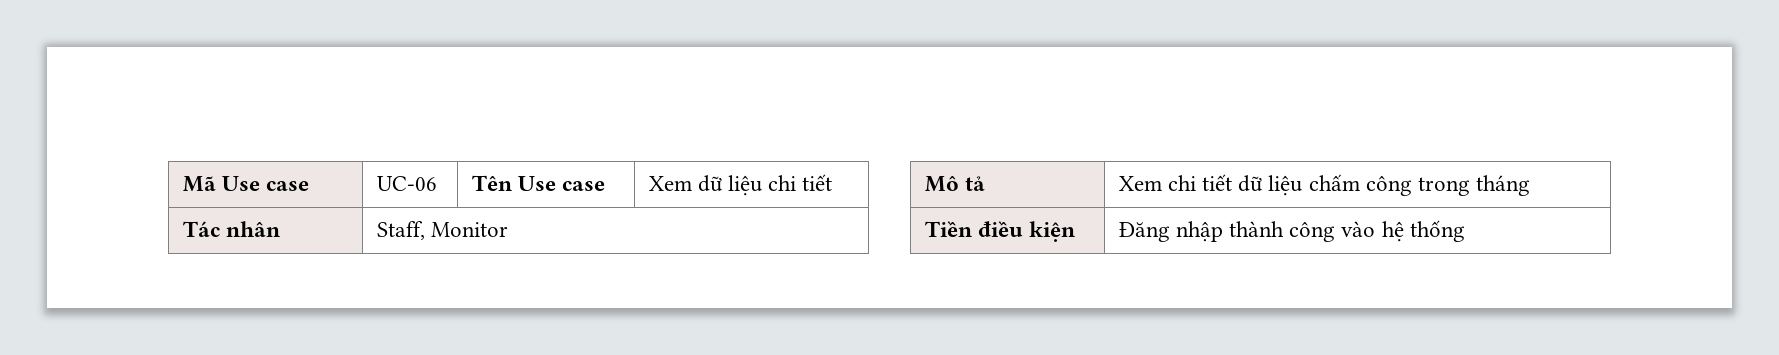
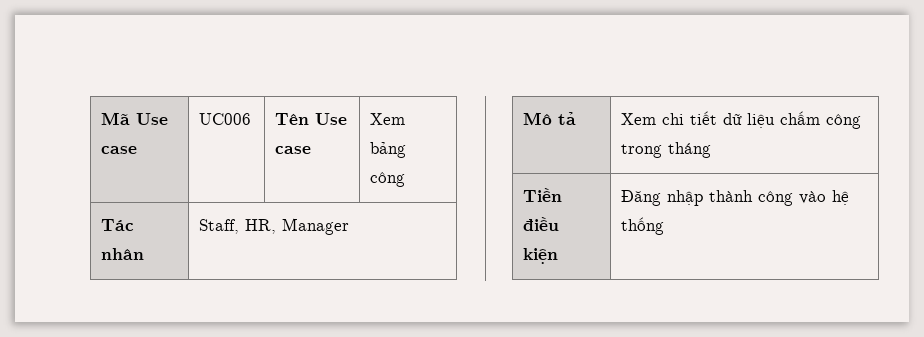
[376,176,437,191] UC-06 -> [199,113,252,125] UC006
[697,174,833,196] dữ liệu chi tiết -> [370,142,407,158] [370,172,406,187] bảng công
[430,222,508,237] Monitor -> [245,218,350,235] HR, Manager

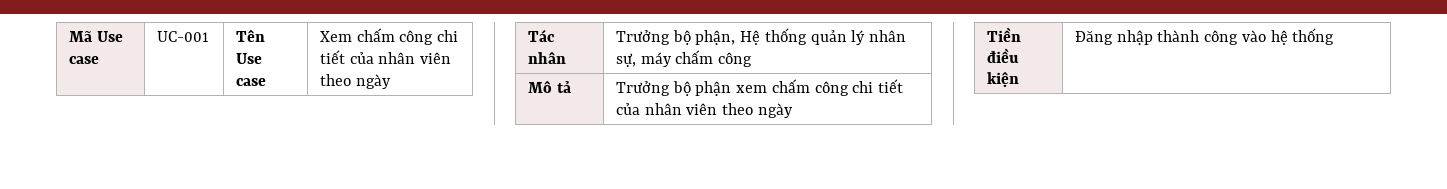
[199,113,252,125] UC006 -> [156,31,209,42] UC-001
[370,142,407,158] [370,172,406,187] [101,219,135,231] [101,248,145,260] [199,218,350,235] [523,112,577,125] [621,111,862,129] [621,142,712,158] bảng công // Tác nhân | Staff, HR, Manager // Mô tả | Xem chi tiết dữ liệu chấm công trong tháng -> [356,28,459,45] [319,50,452,64] [319,74,391,89] [527,29,554,42] [527,52,566,64] [615,28,906,45] [615,50,753,67] [527,81,571,93] [615,79,903,96] [615,103,793,118] chấm công chi tiết của nhân viên theo ngày // Tác nhân | Trưởng bộ phận, Hệ thống quản lý nhân sự, máy chấm công // Mô tả | Trưởng bộ phận xem chấm công chi tiết của nhân viên theo ngày

